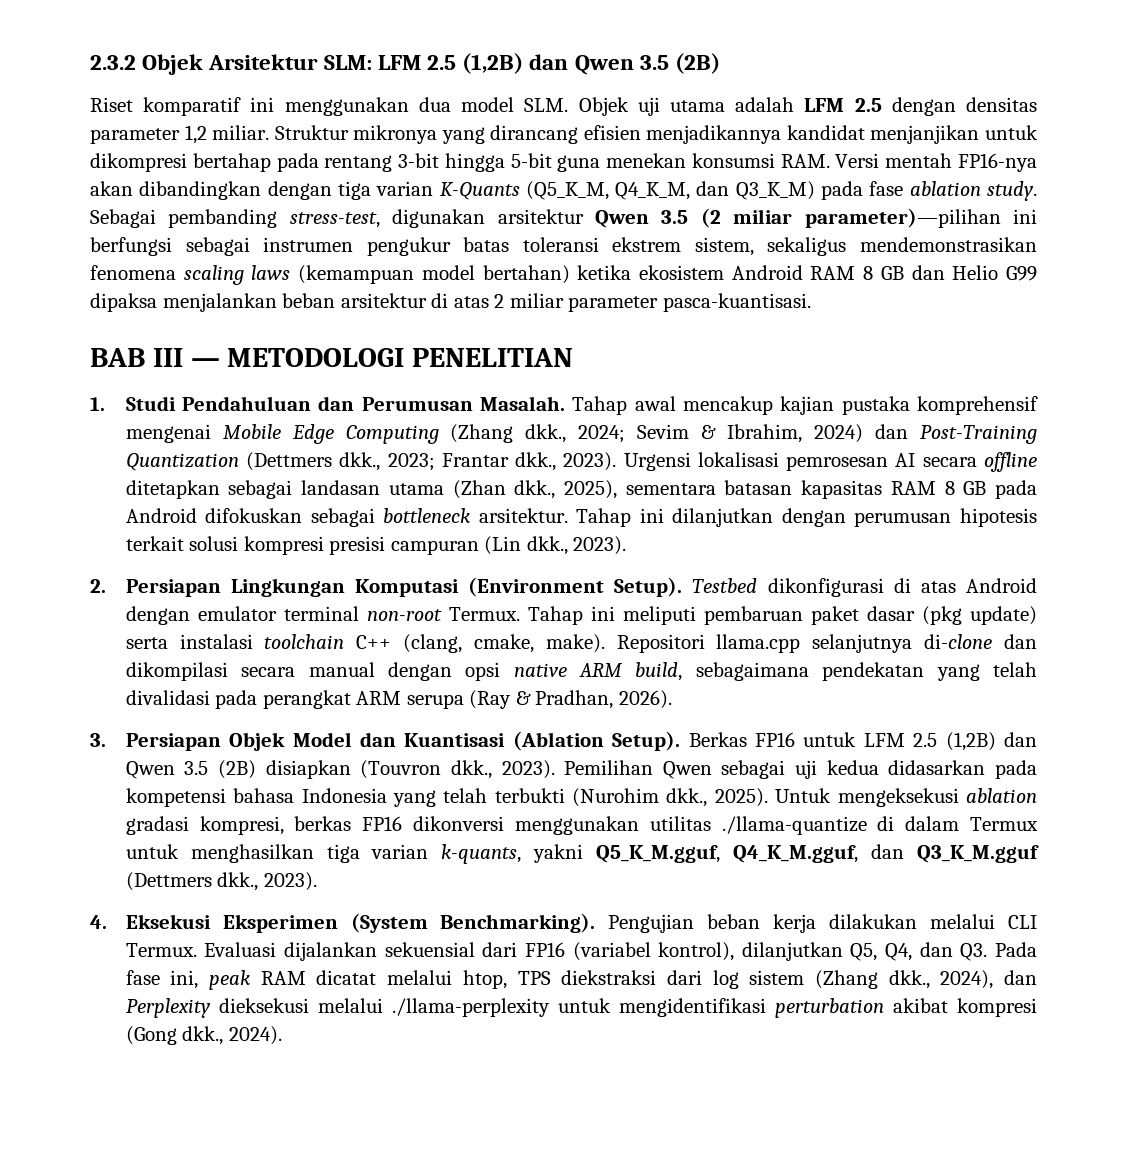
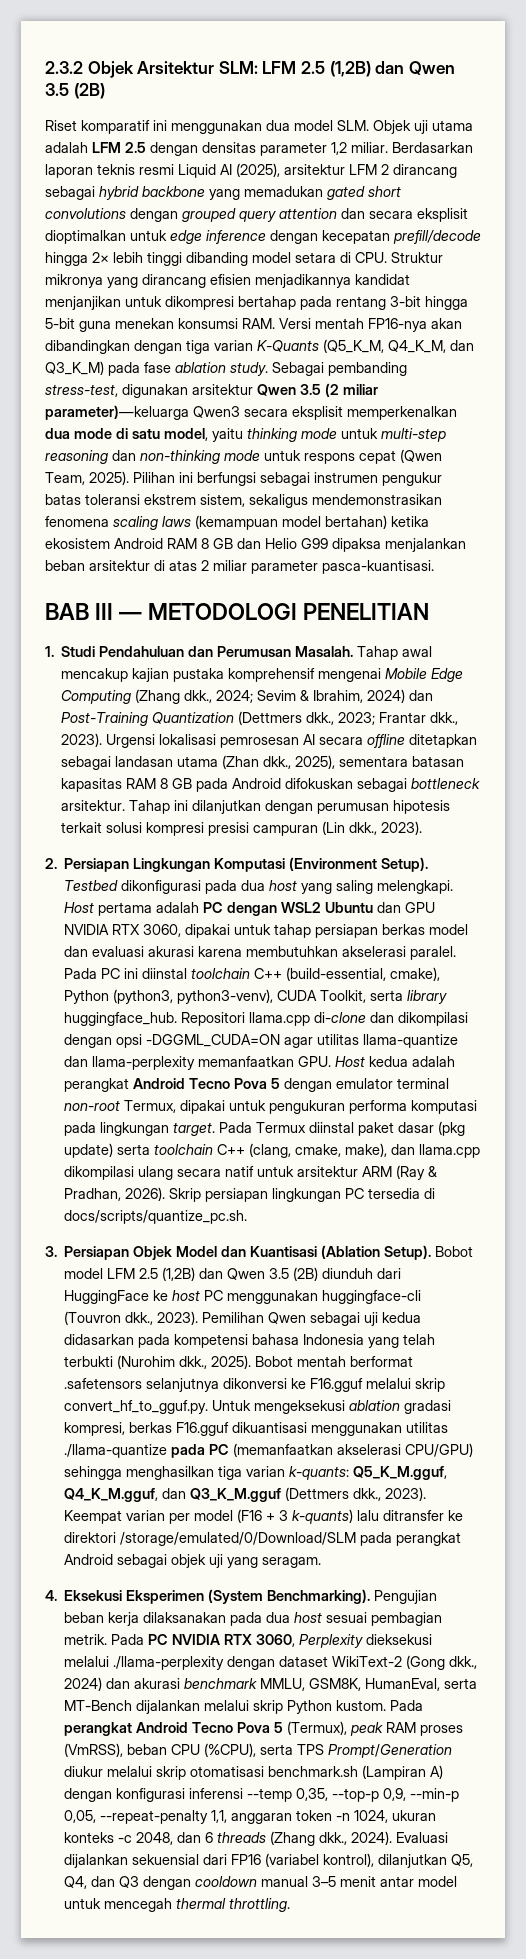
(270, 132) none -> [392,142,473,153] [45,163,457,178] [45,186,401,200] [45,208,468,222] [45,230,481,244] [45,252,387,266] Berdasarkan laporan teknis resmi Liquid AI (2025), arsitektur LFM 2 dirancang sebagai hybrid backbone yang memadukan gated short convolutions dengan grouped query attention dan secara eksplisit dioptimalkan untuk edge inference dengan kecepatan prefill/decode hingga 2× lebih tinggi dibanding model setara di CPU.
[804,208,1001,228] parameter)—pilihan -> [45,405,457,420] [45,428,446,442] [45,449,442,464] [45,471,175,485] parameter)—keluarga Qwen3 secara eksplisit memperkenalkan dua mode di satu model, yaitu thinking mode untuk multi-step reasoning dan non-thinking mode untuk respons cepat (Qwen Team, 2025). Pilihan
[893,578,1037,593] [125,606,803,625] di atas Android dengan emulator terminal non-root Termux. Tahap ini meliputi pembaruan -> [205,880,454,894] [64,902,436,916] [64,924,469,938] [64,946,457,960] [64,967,441,981] [64,989,448,1004] [64,1012,469,1026] [64,1034,459,1048] [64,1056,456,1070] [64,1078,450,1092] [64,1100,478,1114] [64,1122,355,1136] pada dua host yang saling melengkapi. Host pertama adalah PC dengan WSL2 Ubuntu dan GPU NVIDIA RTX 3060, dipakai untuk tahap persiapan berkas model dan evaluasi akurasi karena membutuhkan akselerasi paralel. Pada PC ini diinstal toolchain C++ (build-essential, cmake), Python (python3, python3-venv), CUDA Toolkit, serta library huggingface_hub. Repositori llama.cpp di-clone dan dikompilasi dengan opsi -DGGML_CUDA=ON agar utilitas llama-quantize dan llama-perplexity memanfaatkan GPU. Host kedua adalah perangkat Android Tecno Pova 5 dengan emulator terminal non-root Termux, dipakai untuk pengukuran performa komputasi pada lingkungan target. Pada Termux diinstal
[179,634,253,649] instalasi -> (151, 1149) none
[545,634,1037,653] [125,662,1037,681] [125,690,673,709] make). Repositori llama.cpp selanjutnya di-clone dan dikompilasi secara manual dengan opsi native ARM build, sebagaimana pendekatan yang telah divalidasi pada perangkat ARM serupa (Ray & Pradhan, 2026). -> [345,1143,481,1158] [64,1165,438,1180] [64,1187,436,1202] [64,1210,248,1224] make), dan llama.cpp dikompilasi ulang secara natif untuk arsitektur ARM (Ray & Pradhan, 2026). Skrip persiapan lingkungan PC tersedia di docs/scripts/quantize_pc.sh.
[688,732,1038,751] [125,760,351,779] Berkas FP16 untuk LFM 2.5 (1,2B) dan Qwen 3.5 (2B) disiapkan -> [435,1246,474,1257] [64,1267,402,1281] [64,1290,422,1304] Bobot model LFM 2.5 (1,2B) dan Qwen 3.5 (2B) diunduh dari HuggingFace ke host PC menggunakan huggingface-cli
(768, 797) none -> [255,1356,414,1367] [64,1378,446,1392] [64,1400,209,1414] Bobot mentah berformat .safetensors selanjutnya dikonversi ke F16.gguf melalui skrip convert_hf_to_gguf.py.
[362,816,505,831] FP16 dikonversi -> [176,1422,308,1436] F16.gguf dikuantisasi
[877,816,1038,831] [125,844,179,859] di dalam Termux untuk -> [171,1443,474,1458] [64,1466,123,1480] pada PC (memanfaatkan akselerasi CPU/GPU) sehingga
[441,844,584,864] k-quants, yakni -> [289,1466,350,1480] k-quants:
(317, 881) none -> [64,1509,464,1524] [64,1532,462,1546] [64,1554,322,1568] Keempat varian per model (F16 + 3 k-quants) lalu ditransfer ke direktori /storage/emulated/0/Download/SLM pada perangkat Android sebagai objek uji yang seragam.
[829,914,1037,929] [125,943,197,957] dilakukan melalui CLI Termux. -> [143,1612,443,1626] [64,1634,433,1648] [64,1655,478,1670] [64,1677,478,1691] [64,1700,424,1714] [64,1721,464,1736] [64,1743,453,1758] [64,1765,444,1780] [64,1788,460,1802] [64,1810,437,1824] [64,1831,393,1846] dilaksanakan pada dua host sesuai pembagian metrik. Pada PC NVIDIA RTX 3060, Perplexity dieksekusi melalui ./llama-perplexity dengan dataset WikiText-2 (Gong dkk., 2024) dan akurasi benchmark MMLU, GSM8K, HumanEval, serta MT-Bench dijalankan melalui skrip Python kustom. Pada perangkat Android Tecno Pova 5 (Termux), peak RAM proses (VmRSS), beban CPU (%CPU), serta TPS Prompt/Generation diukur melalui skrip otomatisasi benchmark.sh (Lampiran A) dengan konfigurasi inferensi --temp 0,35, --top-p 0,9, --min-p 0,05, --repeat-penalty 1,1, anggaran token -n 1024, ukuran konteks -c 2048, dan 6 threads (Zhang dkk., 2024).
[960,942,1037,961] [125,970,1037,990] [125,998,1037,1018] [125,1026,282,1045] Q3. Pada fase ini, peak RAM dicatat melalui htop, TPS diekstraksi dari log sistem (Zhang dkk., 2024), dan Perplexity dieksekusi melalui ./llama-perplexity untuk mengidentifikasi perturbation akibat kompresi (Gong dkk., 2024). -> [119,1876,458,1890] [64,1898,291,1912] Q3 dengan cooldown manual 3–5 menit antar model untuk mencegah thermal throttling.

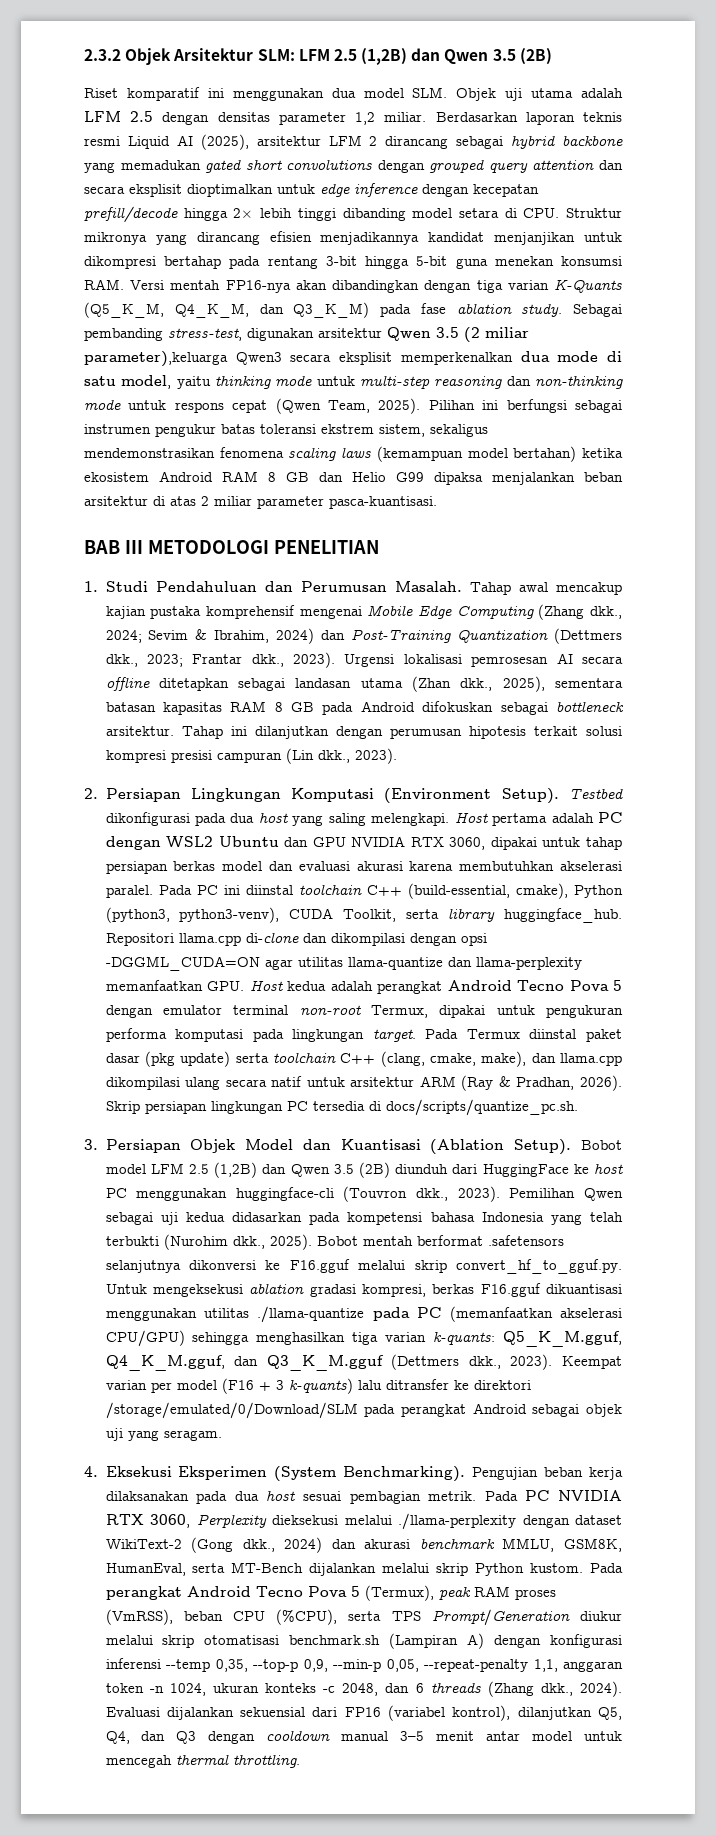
[45,405,189,420] parameter)—keluarga -> [84,351,228,367] parameter),keluarga
[119,612,143,620] — -> (143, 547) none

